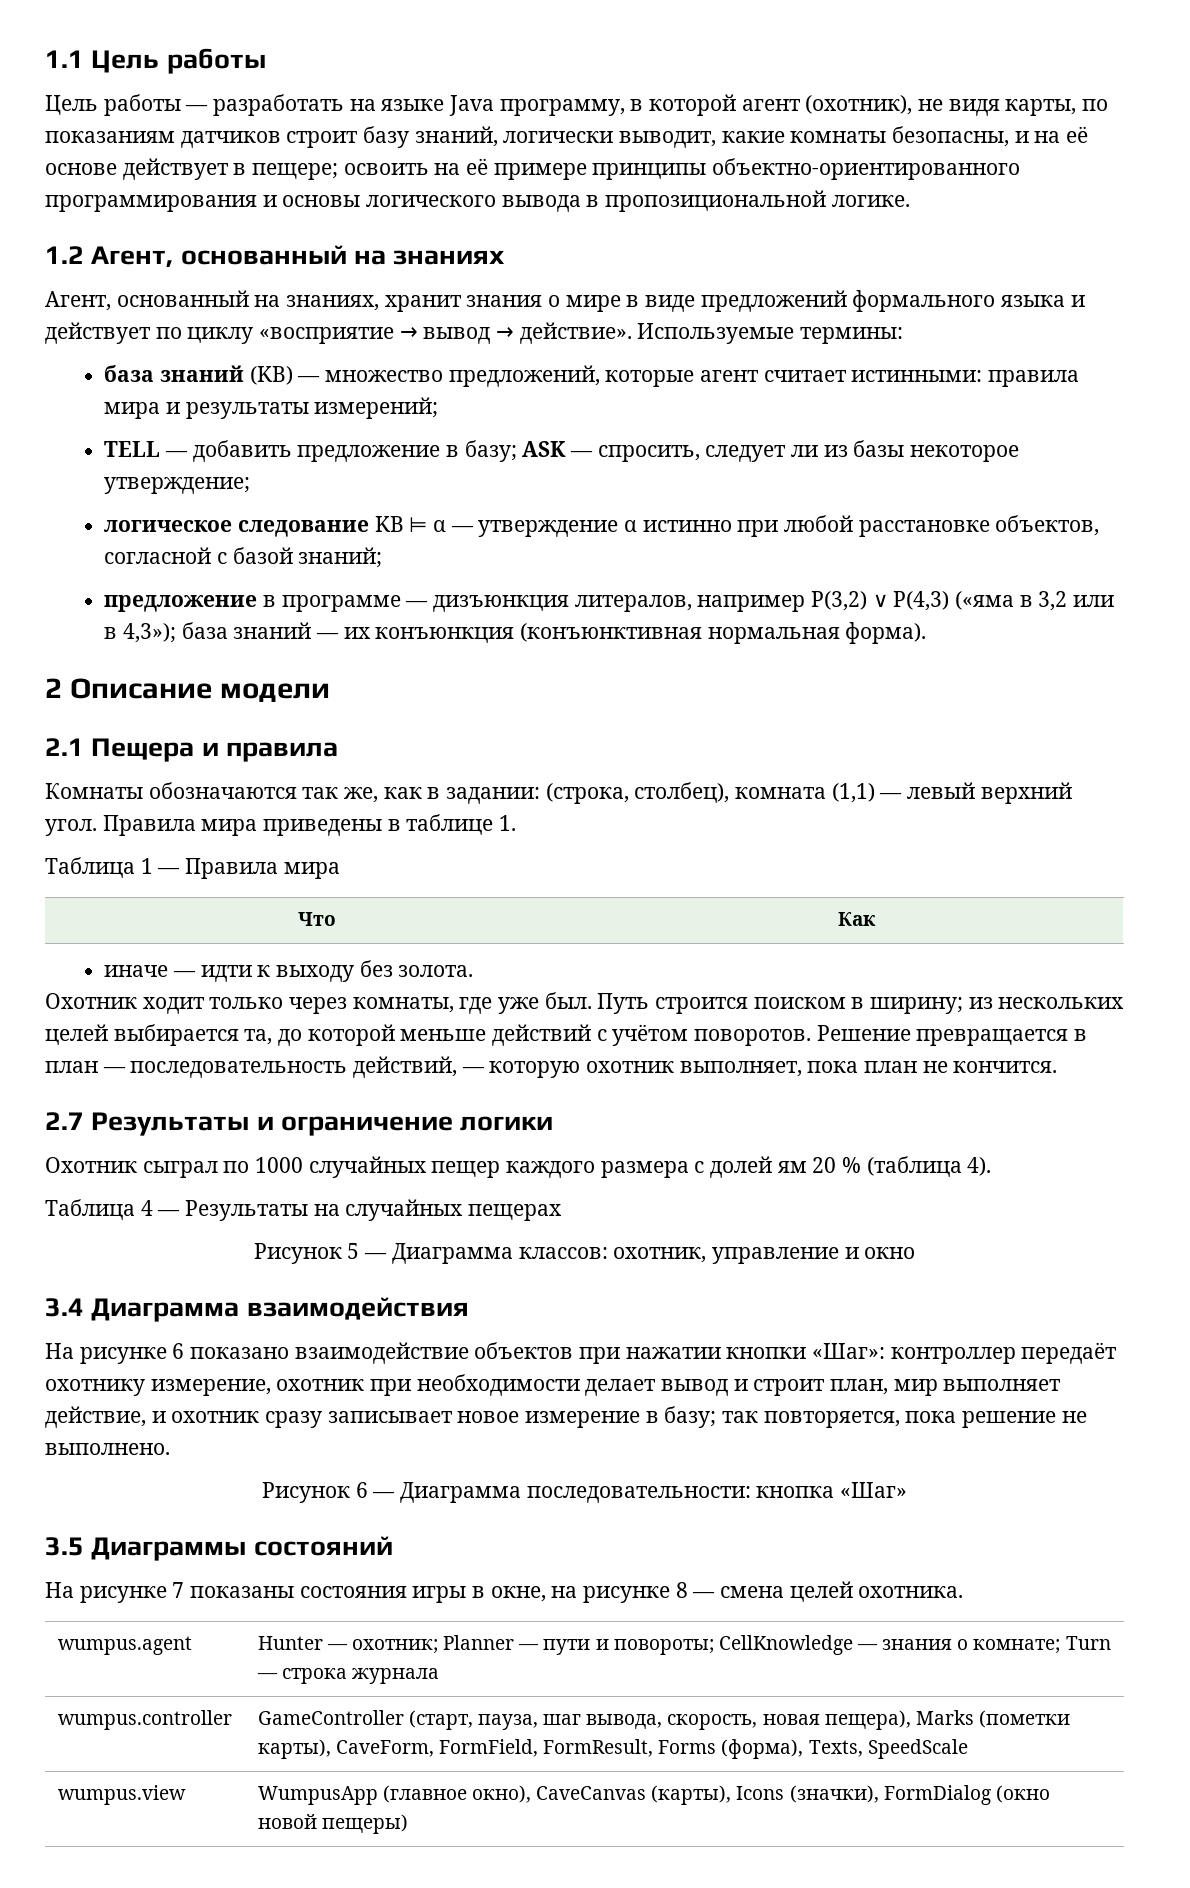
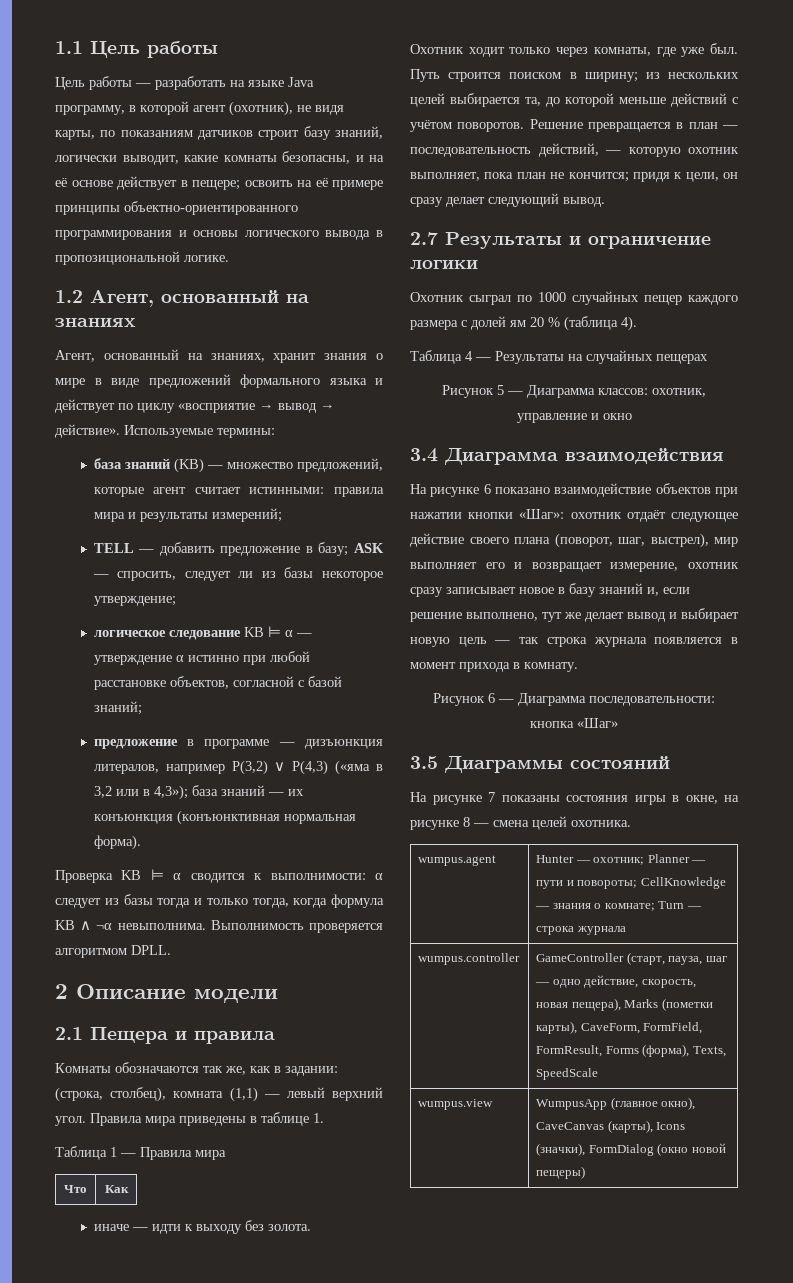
(927, 633) none -> [55,869,383,883] [55,894,384,908] [55,920,383,933] [55,945,171,958] // Проверка KB ⊨ α сводится к выполнимости: α следует из базы тогда и только тогда, когда формула KB ∧ ¬α невыполнима. Выполнимость проверяется алгоритмом DPLL.
[953,1061,1058,1073] кончится. -> [568,172,738,182] [410,193,605,207] кончится; придя к цели, он сразу делает следующий вывод.
[890,1342,1118,1364] [45,1374,1062,1396] [45,1406,1087,1428] [45,1443,170,1455] контроллер передаёт охотнику измерение, охотник при необходимости делает вывод и строит план, мир выполняет действие, и охотник сразу записывает новое измерение в базу; так повторяется, пока решение не выполнено. -> [570,510,738,522] [410,533,738,548] [410,562,739,572] [410,583,690,597] [410,608,739,622] [410,637,738,647] [410,662,578,672] охотник отдаёт следующее действие своего плана (поворот, шаг, выстрел), мир выполняет его и возвращает измерение, охотник сразу записывает новое в базу знаний и, если решение выполнено, тут же делает вывод и выбирает новую цель — так строка журнала появляется в момент прихода в комнату.
[586,1714,663,1729] вывода, -> [535,975,639,988] — одно действие,

